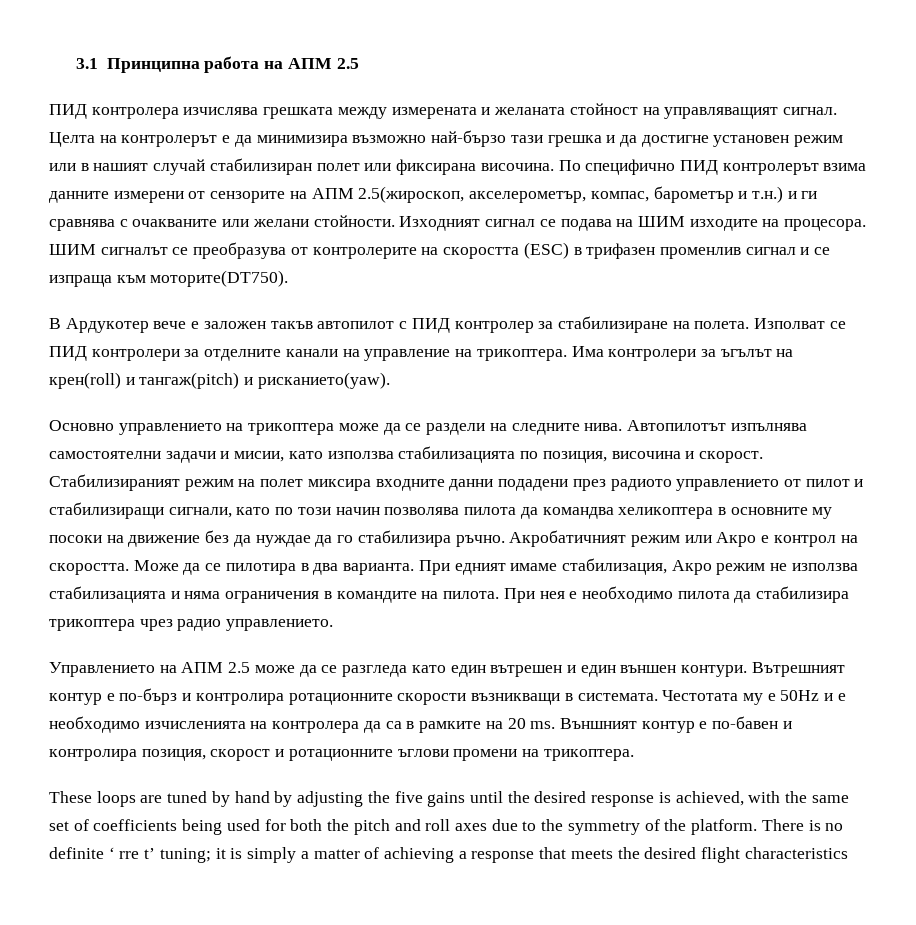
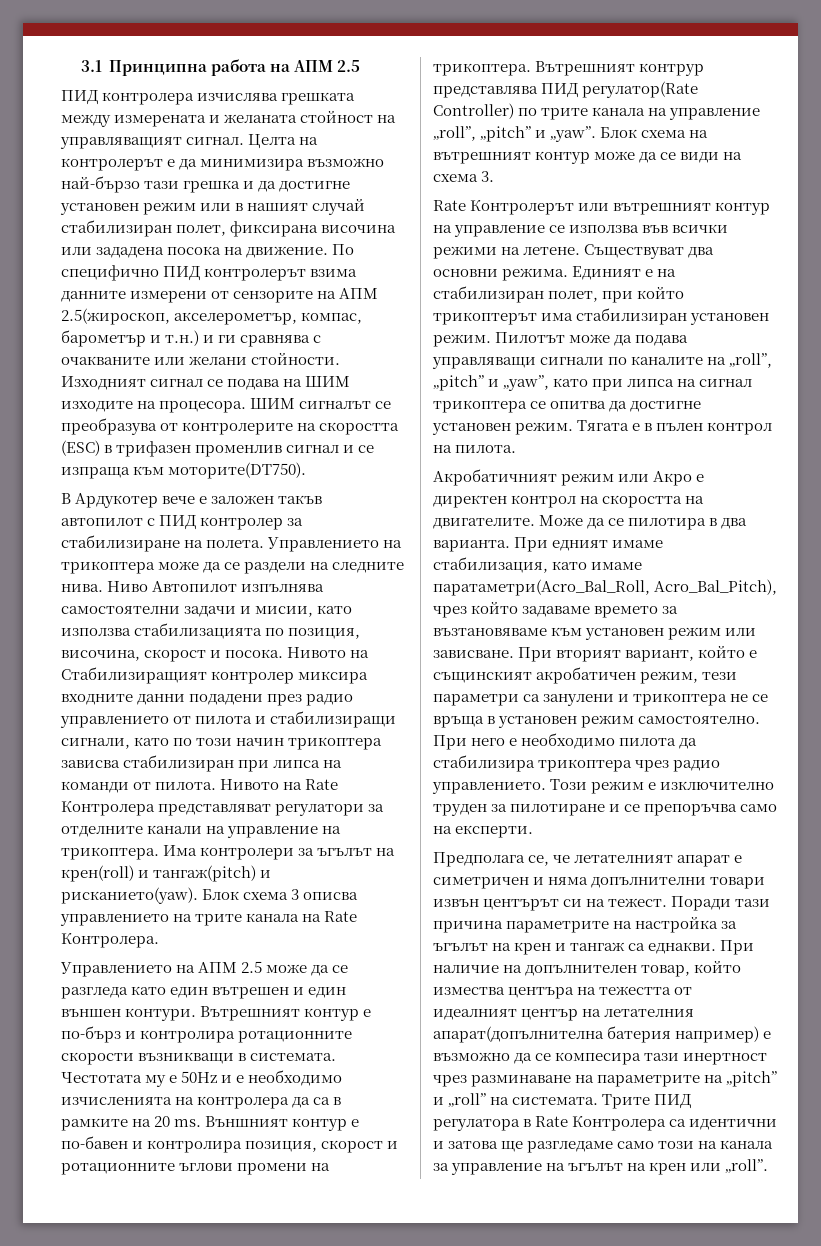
[316,159,554,175] полет или фиксирана височина. -> [176,221,397,237] [61,246,329,258] полет, фиксирана височина или зададена посока на движение.
[754,318,846,329] [49,346,180,361] Изполват се ПИД контролери -> [267,537,403,552] [61,561,405,574] [61,581,325,592] [61,605,353,617] [61,623,361,639] [61,647,370,662] [61,667,369,684] [61,694,354,706] [60,711,397,728] [61,737,383,750] [61,755,343,772] [61,779,339,793] [61,801,365,816] Управлението на трикоптера може да се раздели на следните нива. Ниво Автопилот изпълнява самостоятелни задачи и мисии, като използва стабилизацията по позиция, височина, скорост и посока. Нивото на Стабилизиращият контролер миксира входните данни подадени през радио управлението от пилота и стабилизиращи сигнали, като по този начин трикоптера зависва стабилизиран при липса на команди от пилота. Нивото на Rate Контролера представляват регулатори
[49,420,807,435] [49,446,763,463] [49,474,864,491] [49,502,833,519] [49,530,858,547] [49,558,858,575] [49,586,850,603] [49,619,334,631] // Основно управлението на трикоптера може да се раздели на следните нива. Автопилотът изпълнява самостоятелни задачи и мисии, като използва стабилизацията по позиция, височина и скорост. Стабилизираният режим на полет миксира входните данни подадени през радиото управлението от пилот и стабилизиращи сигнали, като по този начин позволява пилота да командва хеликоптера в основните му посоки на движение без да нуждае да го стабилизира ръчно. Акробатичният режим или Акро е контрол на скоростта. Може да се пилотира в два варианта. При едният имаме стабилизация, Акро режим не използва стабилизацията и няма ограничения в командите на пилота. При нея е необходимо пилота да стабилизира трикоптера чрез радио управлението. -> [202,889,359,900] [60,911,358,926] [61,933,159,948] Блок схема 3 описва управлението на трите канала на Rate Контролера.
[49,791,849,807] [49,819,844,835] [49,847,848,863] // These loops are tuned by hand by adjusting the five gains until the desired response is achieved, with the same set of coefficients being used for both the pitch and roll axes due to the symmetry of the platform. There is no definite ‘ rre t’ tuning; it is simply a matter of achieving a response that meets the desired flight characteristics -> [535,61,705,76] [433,81,699,98] [433,103,761,120] [433,126,709,142] [433,151,743,164] [433,171,495,182] [433,200,771,215] [433,224,729,237] [433,244,715,259] [433,266,677,281] [433,286,685,303] [433,308,770,325] [433,332,689,347] [432,353,773,369] [433,375,753,391] [433,400,702,413] [432,420,773,435] [433,445,517,453] [433,469,705,486] [433,495,705,508] [433,515,748,530] [433,537,664,552] [433,557,643,573] [433,579,778,596] [433,601,679,618] [433,627,757,640] [433,645,758,662] [433,667,738,684] [433,693,769,706] [433,715,761,728] [433,733,698,750] [433,755,721,772] [432,779,775,794] [433,804,778,816] [433,825,534,838] [433,852,743,867] [433,877,766,889] [433,896,771,911] [433,916,738,933] [433,940,755,955] [433,960,742,977] [433,986,693,999] [433,1009,695,1021] [433,1026,772,1043] [433,1052,768,1065] [433,1071,778,1087] [433,1093,692,1109] [433,1116,778,1131] [433,1140,774,1153] [433,1159,769,1175] Вътрешният контрур представлява ПИД регулатор(Rate Controller) по трите канала на управление „roll”, „pitch” и „yaw”. Блок схема на вътрешният контур може да се види на схема 3. // Rate Контролерът или вътрешният контур на управление се използва във всички режими на летене. Съществуват два основни режима. Единият е на стабилизиран полет, при който трикоптерът има стабилизиран установен режим. Пилотът може да подава управляващи сигнали по каналите на „roll”, „pitch” и „yaw”, като при липса на сигнал трикоптера се опитва да достигне установен режим. Тягата е в пълен контрол на пилота. // Акробатичният режим или Акро е директен контрол на скоростта на двигателите. Може да се пилотира в два варианта. При едният имаме стабилизация, като имаме паратаметри(Acro_Bal_Roll, Acro_Bal_Pitch), чрез който задаваме времето за възтановяваме към установен режим или зависване. При вторият вариант, който е същинският акробатичен режим, тези параметри са занулени и трикоптера не се връща в установен режим самостоятелно. При него е необходимо пилота да стабилизира трикоптера чрез радио управлението. Този режим е изключително труден за пилотиране и се препоръчва само на експерти. // Предполага се, че летателният апарат е симетричен и няма допълнителни товари извън центърът си на тежест. Поради тази причина параметрите на настройка за ъгълът на крен и тангаж са еднакви. При наличие на допълнителен товар, който измества центъра на тежестта от идеалният център на летателния апарат(допълнителна батерия например) е възможно да се компесира тази инертност чрез разминаване на параметрите на „pitch” и „roll” на системата. Трите ПИД регулатора в Rate Контролера са идентични и затова ще разгледаме само този на канала за управление на ъгълът на крен или „roll”.

